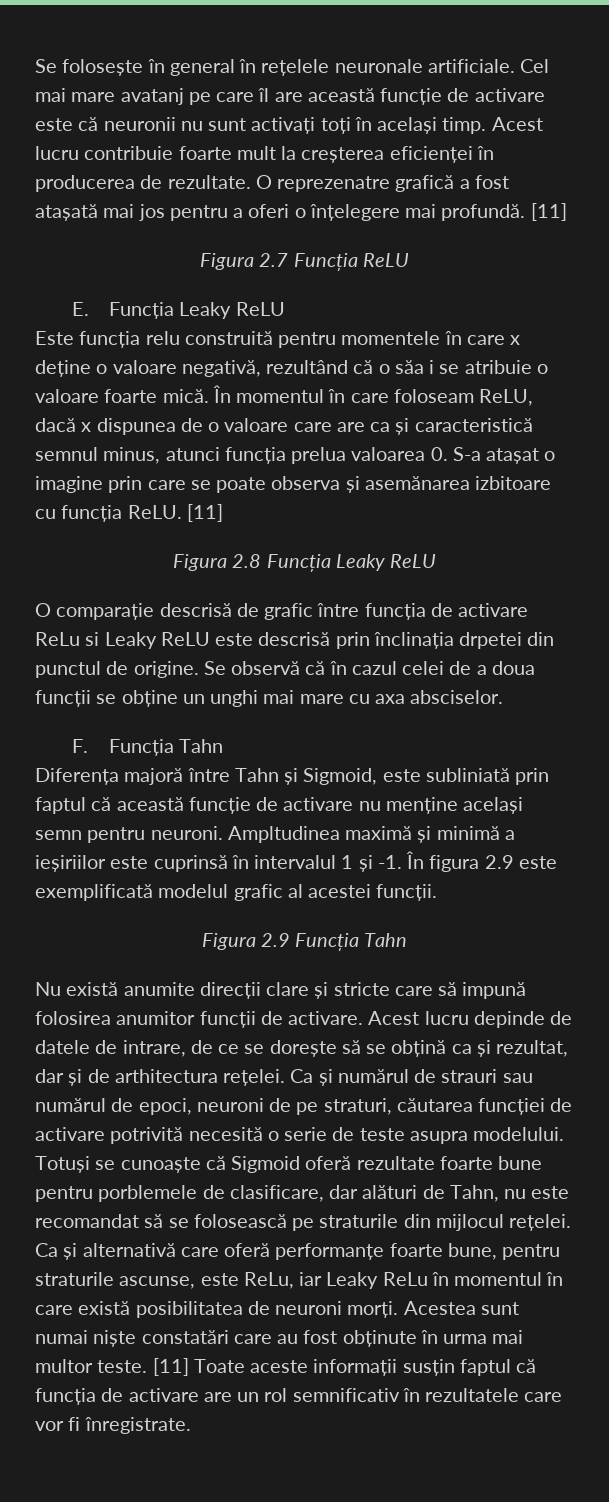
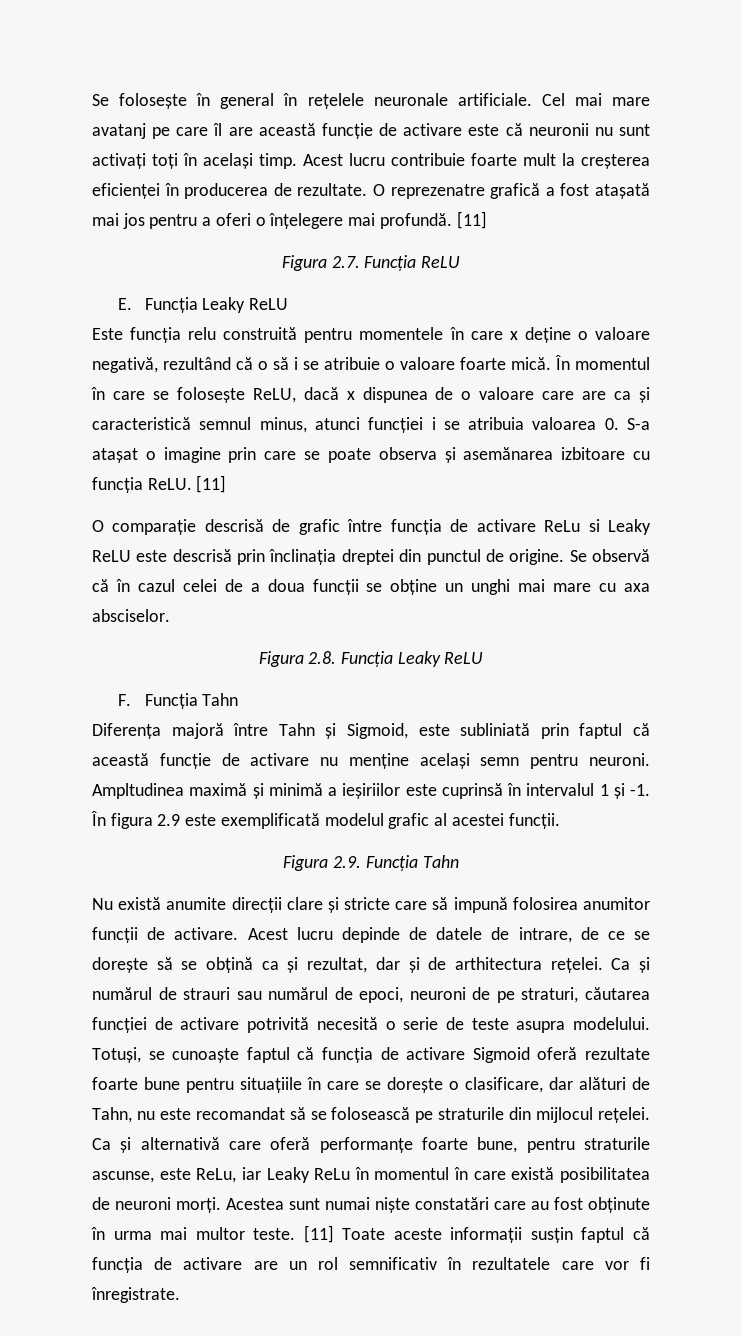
[259,253,289,267] 2.7 -> [331,256,360,268] 2.7.
[394,360,424,374] săa -> [273,357,289,370] să
[393,389,474,403] foloseam -> [152,387,245,403] se folosește
[224,447,347,464] funcția prelua -> [368,417,525,433] funcției i se atribuia
[172,554,437,572] // Figura 2.8 Funcția Leaky ReLU -> (227, 484) none
[459,632,523,649] drpetei -> [341,549,394,565] dreptei
(504, 697) none -> [258,651,484,667] // Figura 2.8. Funcția Leaky ReLU
[260,933,290,947] 2.9 -> [333,856,362,868] 2.9.
[35,1156,90,1173] Totuși -> [92,1047,141,1063] Totuși,
[205,1156,226,1170] că -> [246,1047,466,1063] faptul că funcția de activare
[98,1185,225,1202] porblemele de -> [240,1077,459,1093] situațiile în care se dorește o

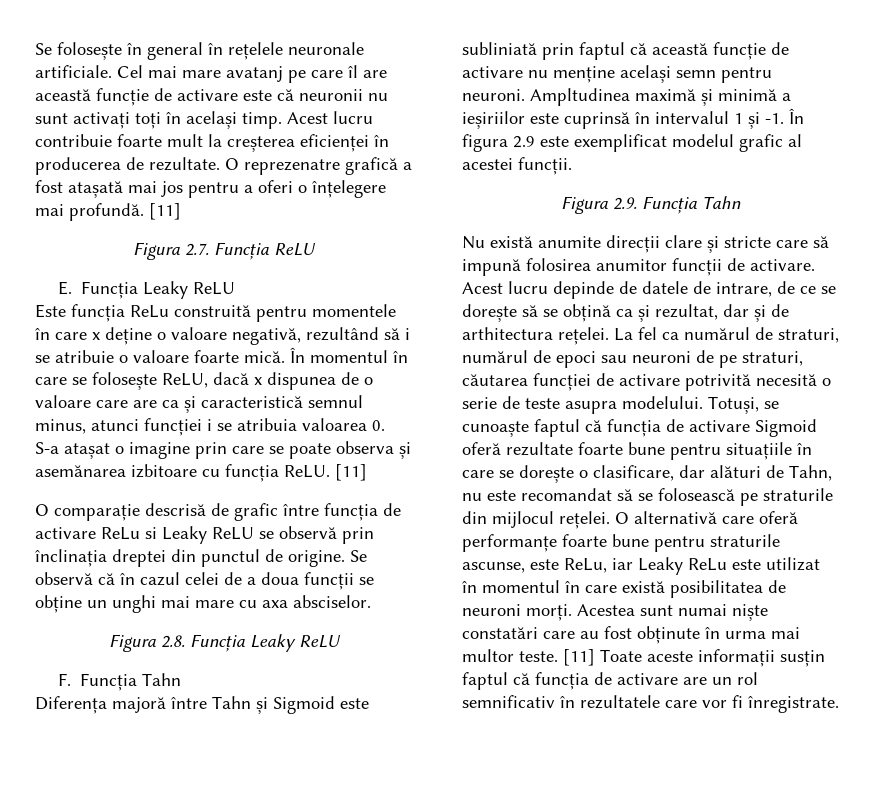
[188,327,217,340] relu -> [130,305,169,318] ReLu
[236,357,268,370] că o -> (379, 334) none
[136,549,232,562] este descrisă -> [259,526,337,539] se observă
[347,723,408,739] Sigmoid, -> [273,696,335,714] Sigmoid
[220,813,320,829] exemplificată -> [574,134,667,152] exemplificat
[611,957,650,973] [92,987,404,1003] Ca și numărul de strauri sau numărul de epoci, -> [614,327,839,343] [462,350,627,368] La fel ca numărul de straturi, numărul de epoci sau
[92,1137,132,1153] Ca și -> [615,512,629,524] O
[477,1137,518,1153] bune, -> [612,534,649,547] bune
(351, 1174) none -> [732,557,820,571] este utilizat

